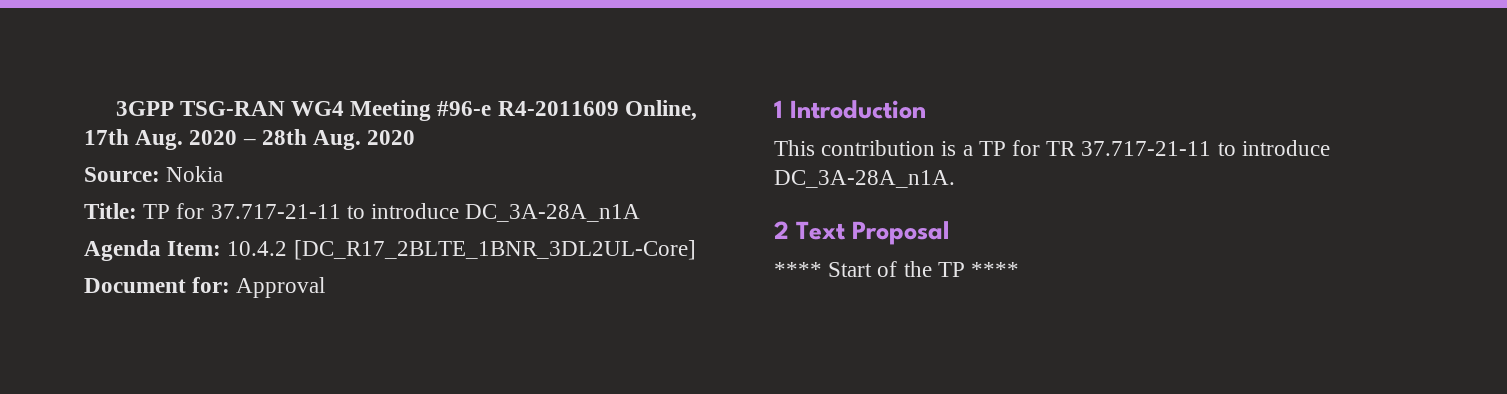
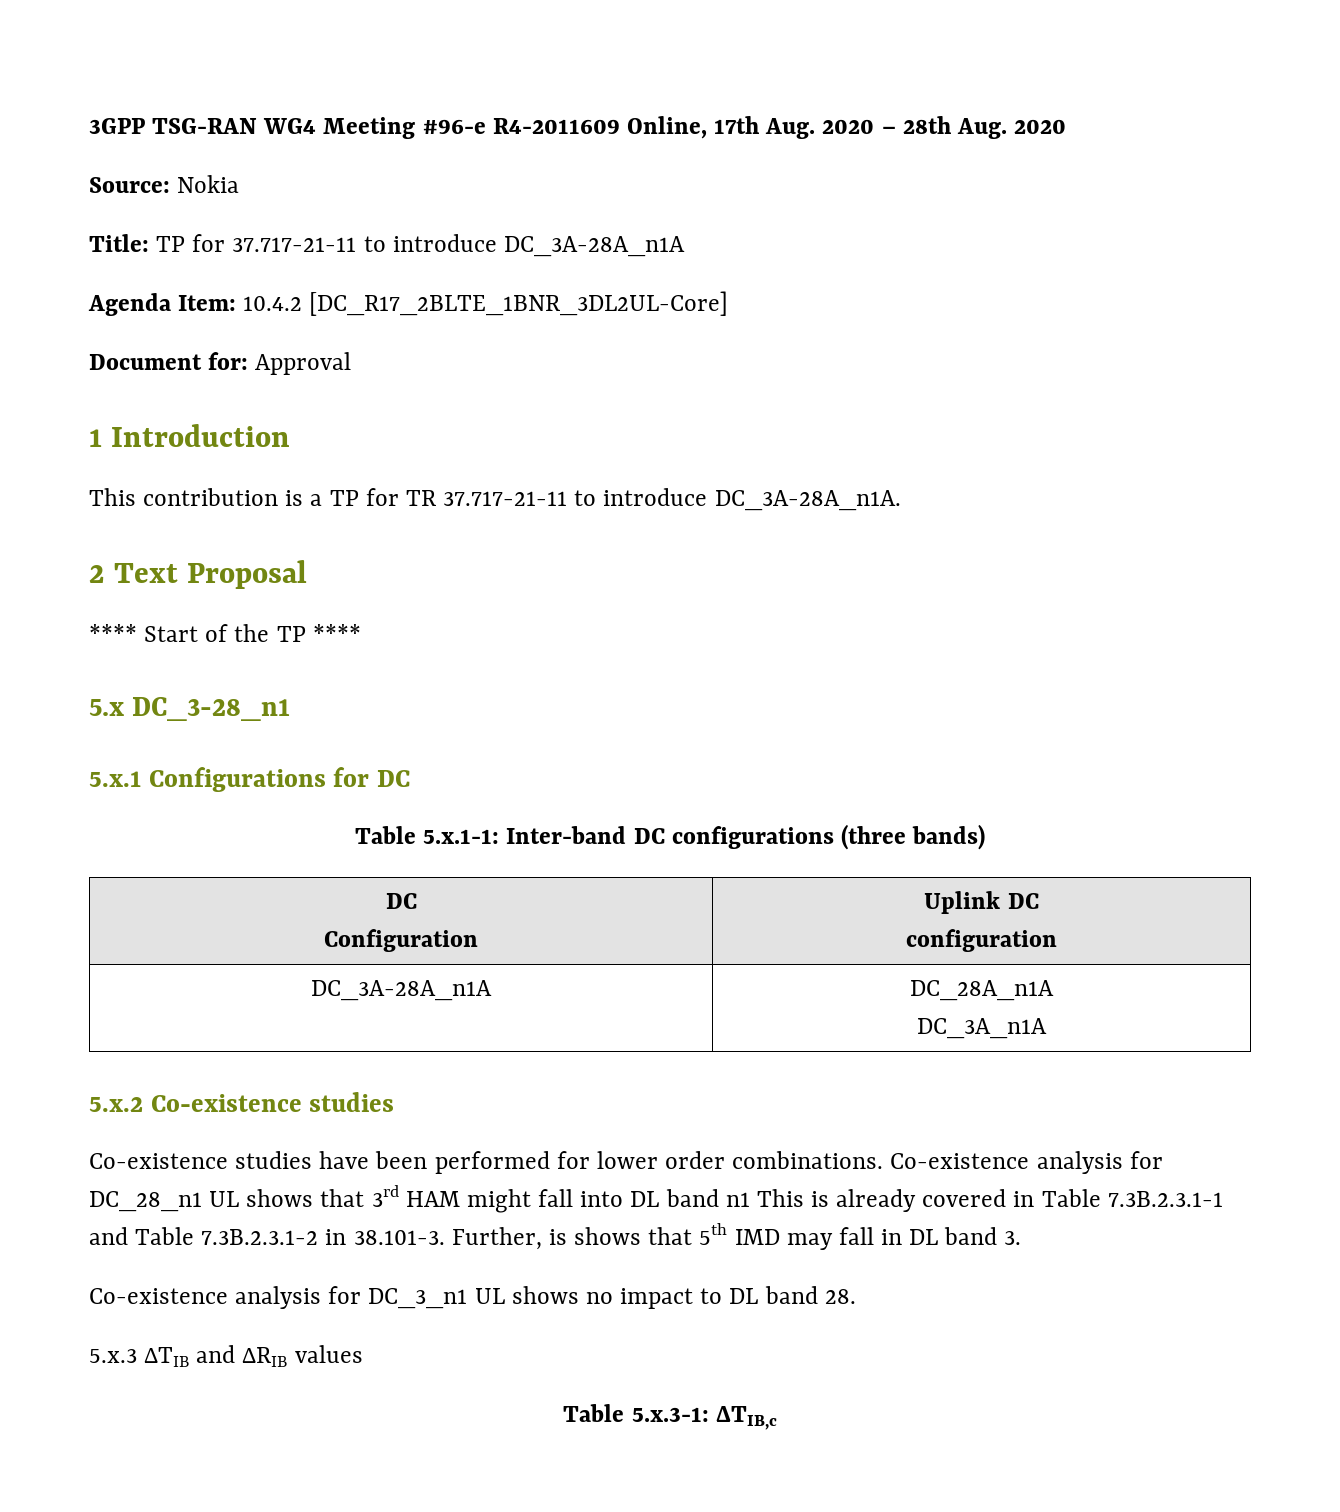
(1020, 269) none -> [89,697,291,721] [89,767,411,792] [355,824,985,850] [385,893,417,909] [324,929,478,952] [924,891,1039,914] [906,929,1057,952] [311,980,492,1001] [910,980,1054,1001] [917,1018,1047,1039] [89,1092,395,1112] [89,1151,1163,1174] [89,1185,1223,1213] [89,1223,1022,1250] [89,1286,856,1309] [89,1345,363,1367] [563,1404,777,1430] // 5.x DC_3-28_n1 // 5.x.1 Configurations for DC // Table 5.x.1-1: Inter-band DC configurations (three bands) // DC // Configuration | Uplink DC // configuration // DC_3A-28A_n1A | DC_28A_n1A // DC_3A_n1A // 5.x.2 Co-existence studies // Co-existence studies have been performed for lower order combinations. Co-existence analysis for DC_28_n1 UL shows that 3rd HAM might fall into DL band n1 This is already covered in Table 7.3B.2.3.1-1 and Table 7.3B.2.3.1-2 in 38.101-3. Further, is shows that 5th IMD may fall in DL band 3. // Co-existence analysis for DC_3_n1 UL shows no impact to DL band 28. // 5.x.3 ∆TIB and ∆RIB values // Table 5.x.3-1: ΔTIB,c

